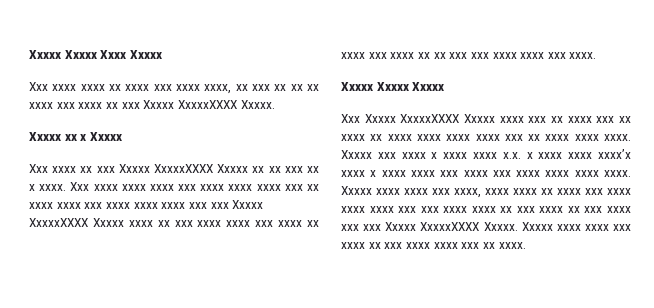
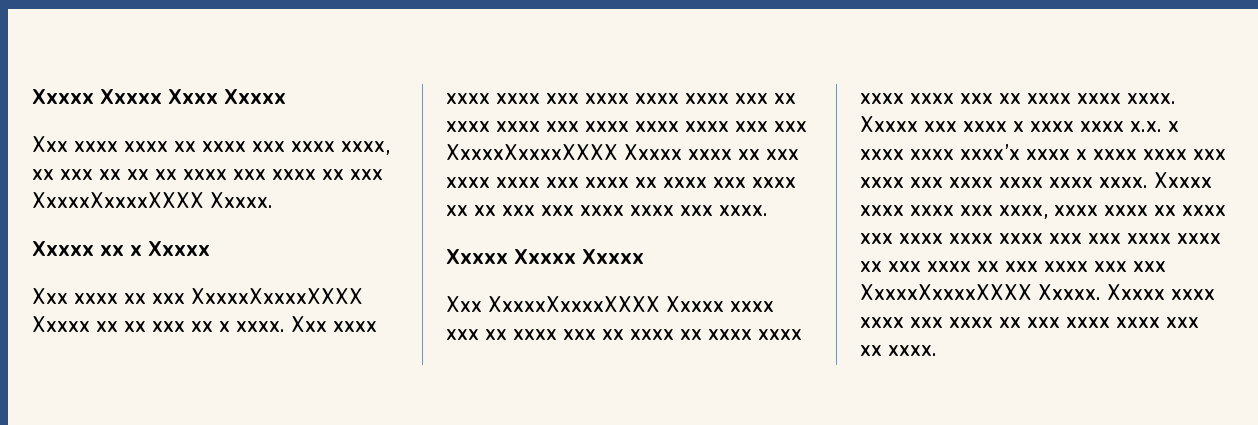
[143,100,237,109] Xxxxx XxxxxXXXX -> [32,192,204,208] XxxxxXxxxxXXXX
[118,164,213,173] Xxxxx XxxxxXXXX -> [191,288,363,304] XxxxxXxxxxXXXX
[232,200,264,209] [29,218,88,227] Xxxxx XxxxxXXXX -> [446,144,618,160] XxxxxXxxxxXXXX
[364,114,460,123] Xxxxx XxxxxXXXX -> [488,296,660,312] XxxxxXxxxxXXXX
[385,222,480,231] Xxxxx XxxxxXXXX -> [860,284,1032,300] XxxxxXxxxxXXXX

